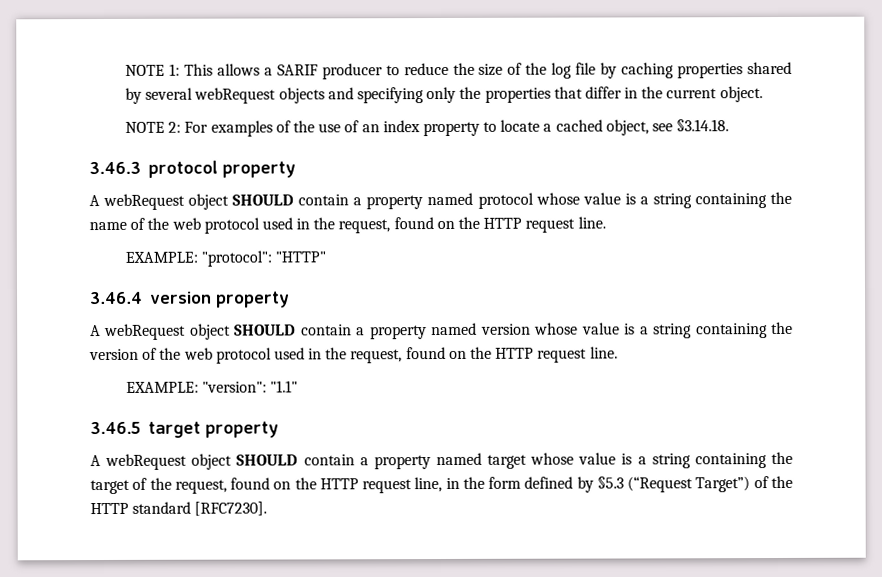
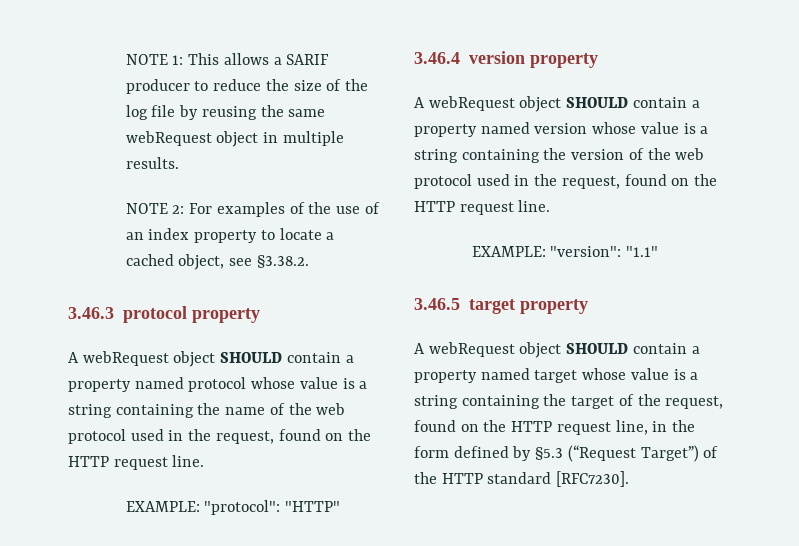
[621,61,792,79] [125,86,763,104] caching properties shared by several webRequest objects and specifying only the properties that differ in the current object. -> [201,105,326,120] [125,131,344,147] [125,157,179,169] reusing the same webRequest object in multiple results.
[676,119,730,132] §3.14.18. -> [256,255,309,268] §3.38.2.

